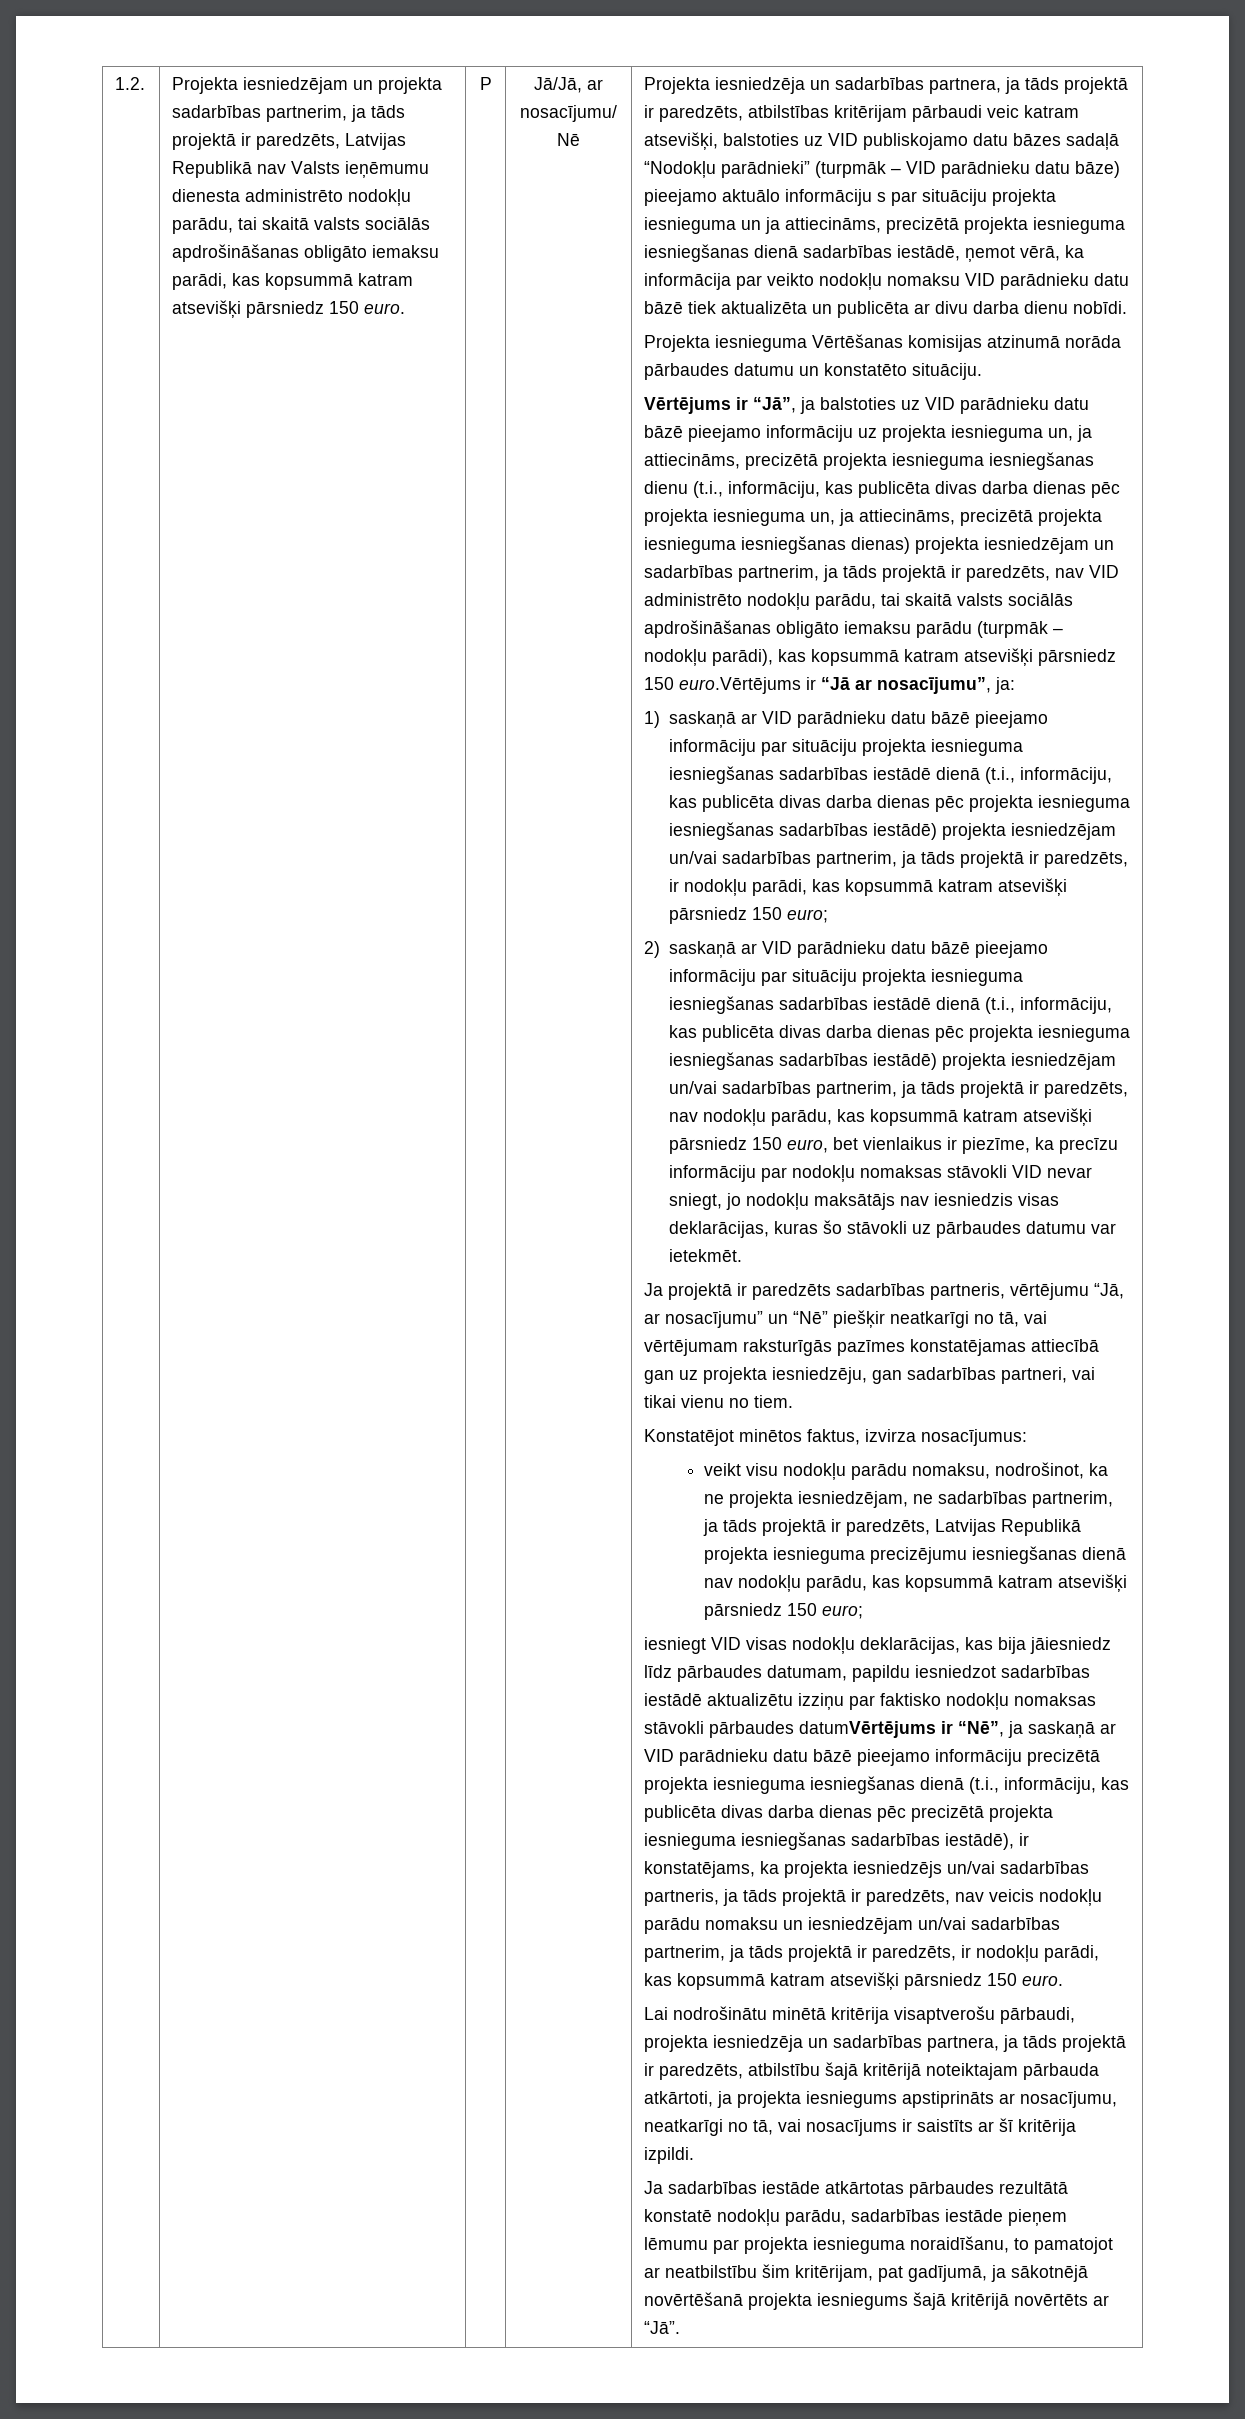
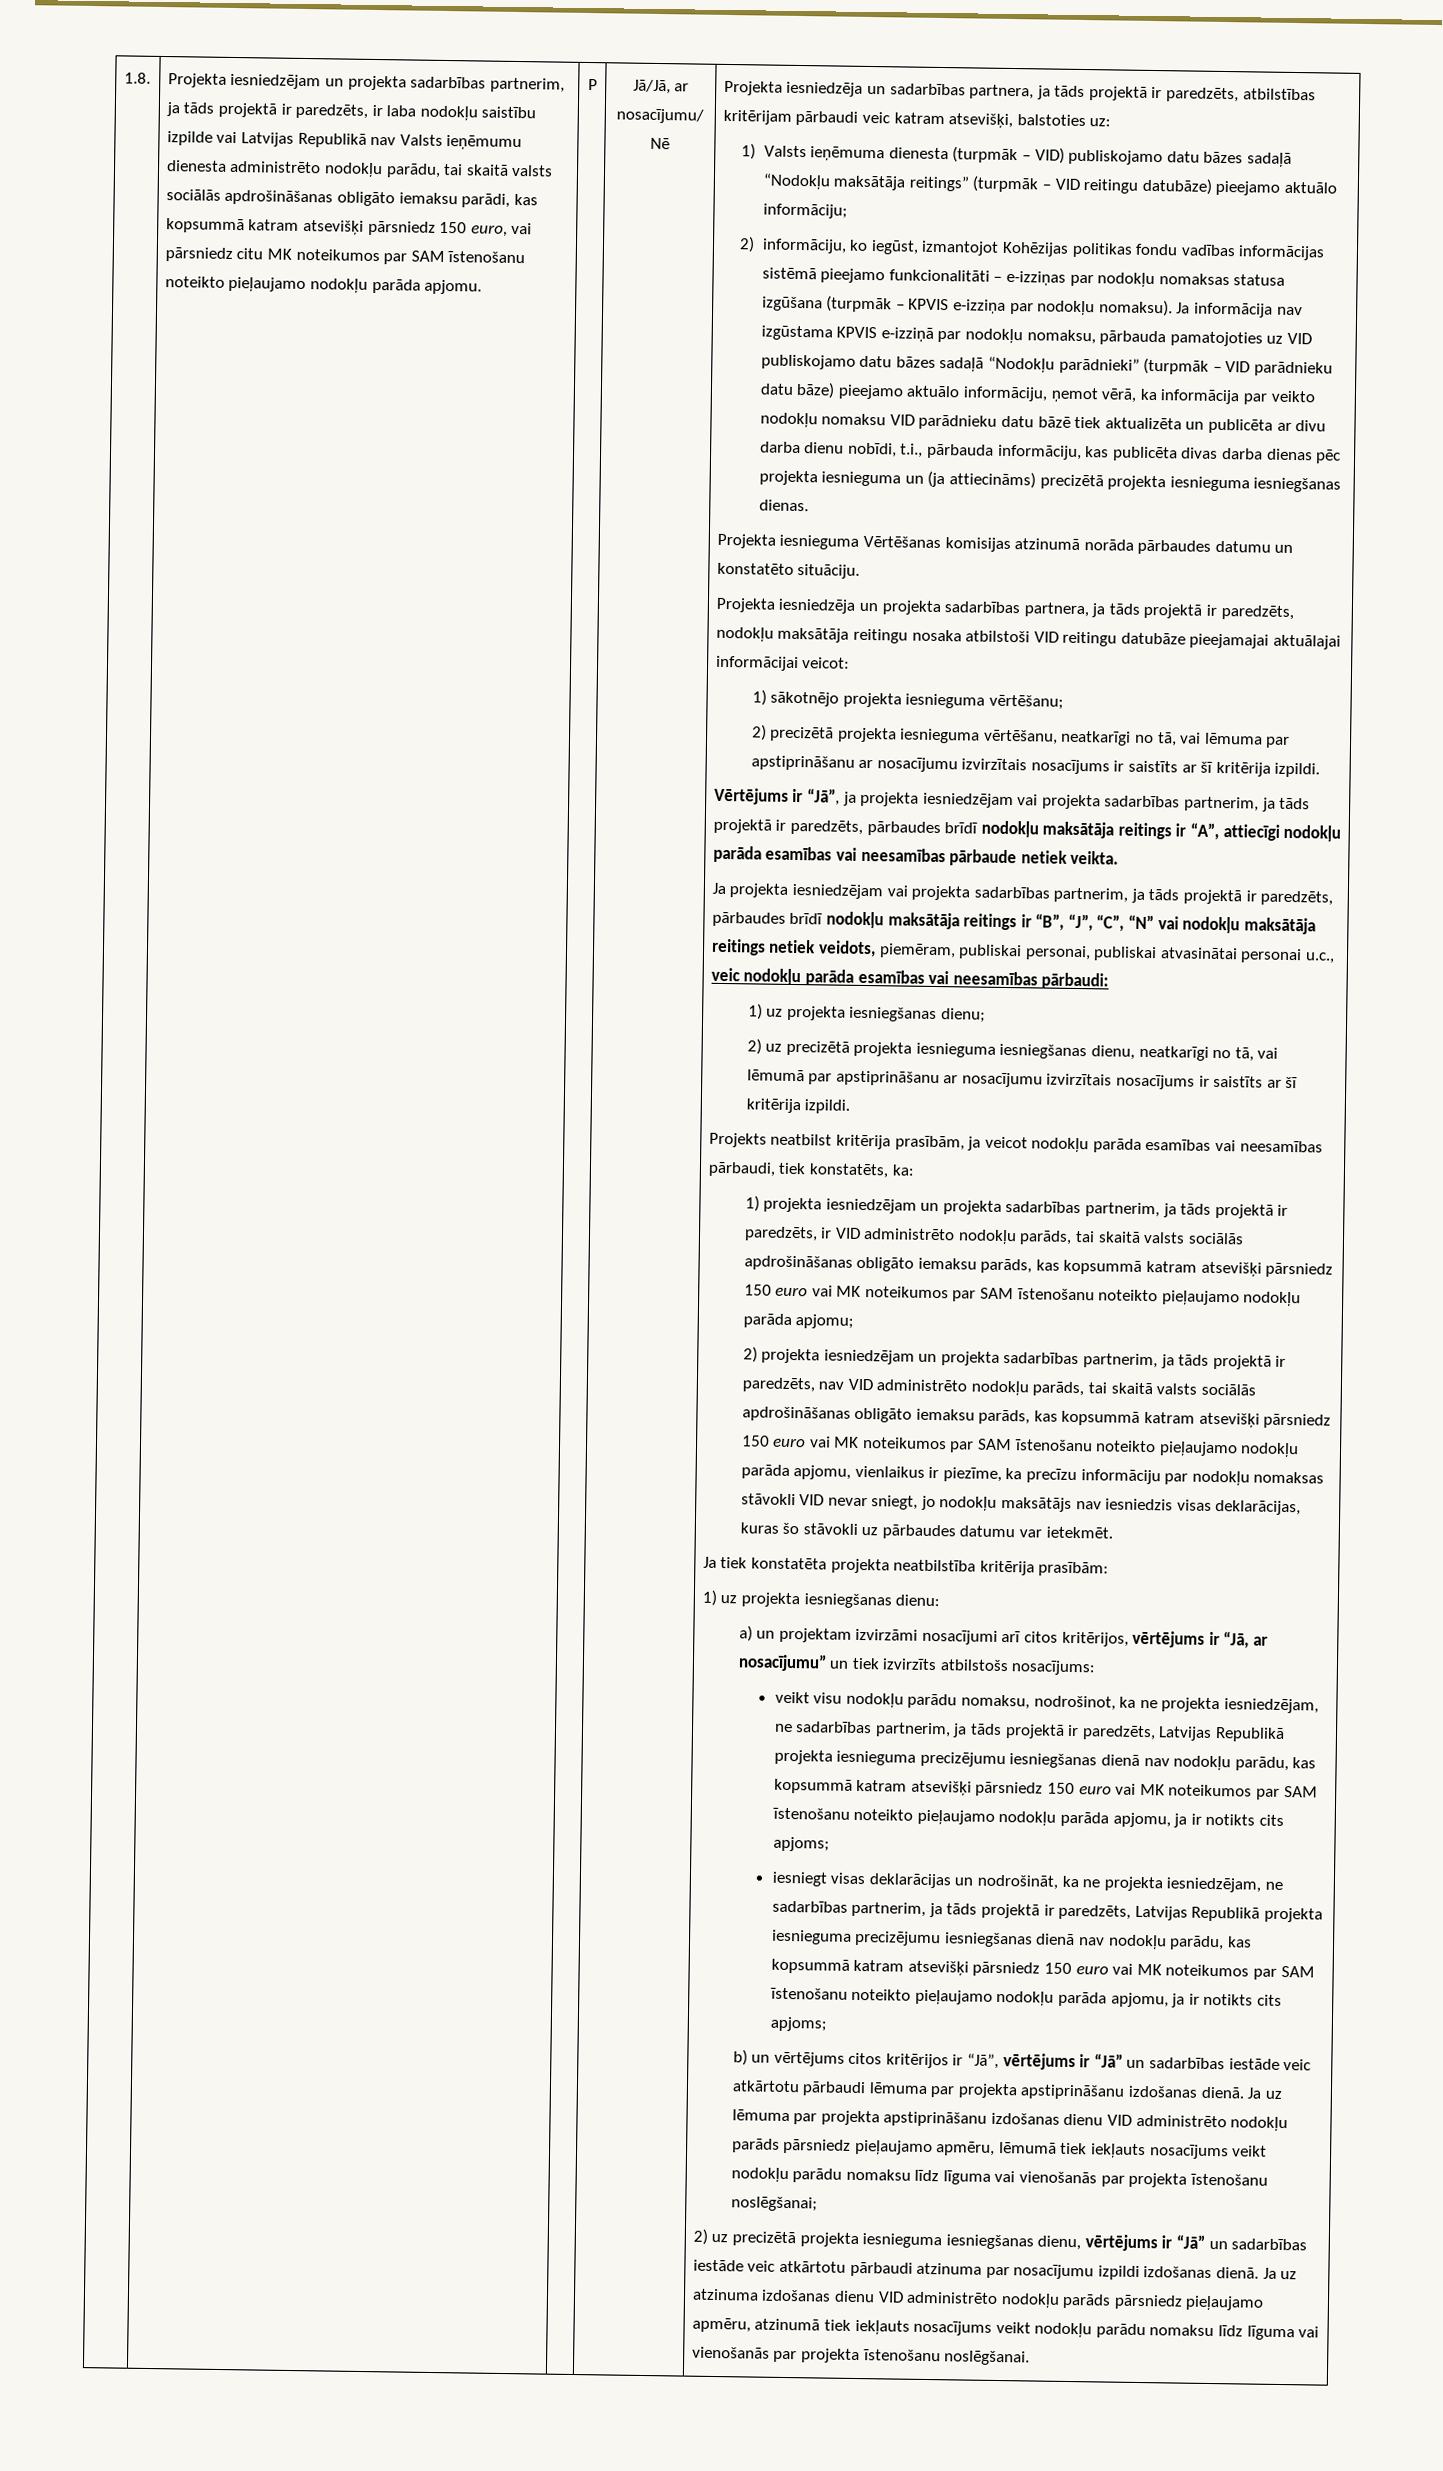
[115,77,146,90] 1.2. -> [123,72,151,84] 1.8.
(341, 141) none -> [371,104,537,121] [166,131,238,146] ir laba nodokļu saistību izpilde vai
[364,303,406,314] euro. -> [470,222,533,237] [164,247,526,265] [164,276,483,295] euro, vai pārsniedz citu MK noteikumos par SAM īstenošanu noteikto pieļaujamo nodokļu parāda apjomu.
(800, 139) none -> [1089,118,1112,127] [741,143,1292,167] [762,173,1337,196] [762,203,848,219] [739,236,1326,261] [761,267,1286,288] [761,295,1303,318] [760,325,1263,347] uz: // 1) Valsts ieņēmuma dienesta (turpmāk – VID) publiskojamo datu bāzes sadaļā “Nodokļu maksātāja reitings” (turpmāk – VID reitingu datubāze) pieejamo aktuālo informāciju; // 2) informāciju, ko iegūst, izmantojot Kohēzijas politikas fondu vadības informācijas sistēmā pieejamo funkcionalitāti – e-izziņas par nodokļu nomaksas statusa izgūšana (turpmāk – KPVIS e-izziņa par nodokļu nomaksu). Ja informācija nav izgūstama KPVIS e-izziņā par nodokļu nomaksu, pārbauda pamatojoties
[785,189,1057,206] [644,217,1126,234] [644,244,961,262] informāciju s par situāciju projekta iesnieguma un ja attiecināms, precizētā projekta iesnieguma iesniegšanas dienā sadarbības iestādē, -> [963,386,1049,402] informāciju,
[1073,301,1128,314] nobīdi. -> [847,442,1342,464] [758,470,1342,493] [758,499,809,512] nobīdi, t.i., pārbauda informāciju, kas publicēta divas darba dienas pēc projekta iesnieguma un (ja attiecināms) precizētā projekta iesnieguma iesniegšanas dienas.
[644,397,1090,414] [644,425,1093,442] [644,452,1095,470] [644,481,1121,498] [644,509,1103,526] [644,536,1115,554] Vērtējums ir “Jā”, ja balstoties uz VID parādnieku datu bāzē pieejamo informāciju uz projekta iesnieguma un, ja attiecināms, precizētā projekta iesnieguma iesniegšanas dienu (t.i., informāciju, kas publicēta divas darba dienas pēc projekta iesnieguma un, ja attiecināms, precizētā projekta iesnieguma iesniegšanas dienas) projekta iesniedzējam un -> [715,597,1294,621] [715,626,1342,650] [714,655,851,672] [751,689,1064,710] [751,724,1291,748] [750,755,1321,778] [713,787,1311,812] [712,818,1342,842] [712,845,1120,867] [711,882,1334,906] [711,911,1316,935] [710,938,1336,964] [710,967,1110,990] [747,1003,986,1023] [746,1038,1279,1062] [746,1069,1299,1090] [745,1098,851,1114] [708,1132,1323,1153] [707,1161,915,1179] [744,1195,1289,1219] [743,1226,1244,1245] [743,1255,1334,1278] [743,1284,1302,1307] [742,1313,855,1329] [742,1346,1000,1366] Projekta iesniedzēja un projekta sadarbības partnera, ja tāds projektā ir paredzēts, nodokļu maksātāja reitingu nosaka atbilstoši VID reitingu datubāze pieejamajai aktuālajai informācijai veicot: // 1) sākotnējo projekta iesnieguma vērtēšanu; // 2) precizētā projekta iesnieguma vērtēšanu, neatkarīgi no tā, vai lēmuma par apstiprināšanu ar nosacījumu izvirzītais nosacījums ir saistīts ar šī kritērija izpildi. // Vērtējums ir “Jā”, ja projekta iesniedzējam vai projekta sadarbības partnerim, ja tāds projektā ir paredzēts, pārbaudes brīdī nodokļu maksātāja reitings ir “A”, attiecīgi nodokļu parāda esamības vai neesamības pārbaude netiek veikta. // Ja projekta iesniedzējam vai projekta sadarbības partnerim, ja tāds projektā ir paredzēts, pārbaudes brīdī nodokļu maksātāja reitings ir “B”, “J”, “C”, “N” vai nodokļu maksātāja reitings netiek veidots, piemēram, publiskai personai, publiskai atvasinātai personai u.c., veic nodokļu parāda esamības vai neesamības pārbaudi: // 1) uz projekta iesniegšanas dienu; // 2) uz precizētā projekta iesnieguma iesniegšanas dienu, neatkarīgi no tā, vai lēmumā par apstiprināšanu ar nosacījumu izvirzītais nosacījums ir saistīts ar šī kritērija izpildi. // Projekts neatbilst kritērija prasībām, ja veicot nodokļu parāda esamības vai neesamības pārbaudi, tiek konstatēts, ka: // 1) projekta iesniedzējam un projekta sadarbības partnerim, ja tāds projektā ir paredzēts, ir VID administrēto nodokļu parāds, tai skaitā valsts sociālās apdrošināšanas obligāto iemaksu parāds, kas kopsummā katram atsevišķi pārsniedz 150 euro vai MK noteikumos par SAM īstenošanu noteikto pieļaujamo nodokļu parāda apjomu; // 2) projekta iesniedzējam un projekta
[815,593,1074,610] [644,620,1064,638] [644,648,1117,666] [644,677,1016,694] [644,711,1048,728] [668,739,1023,756] [668,766,1112,784] [668,795,1130,812] [668,822,1116,840] [668,851,1128,868] [668,878,1067,896] [668,907,828,924] [644,941,1048,958] [668,969,1023,986] [668,996,1112,1014] [668,1025,1130,1042] [668,1052,1116,1070] [668,1081,1128,1098] [668,1108,1092,1126] [668,1137,858,1154] parādu, tai skaitā valsts sociālās apdrošināšanas obligāto iemaksu parādu (turpmāk – nodokļu parādi), kas kopsummā katram atsevišķi pārsniedz 150 euro.Vērtējums ir “Jā ar nosacījumu”, ja: // 1) saskaņā ar VID parādnieku datu bāzē pieejamo informāciju par situāciju projekta iesnieguma iesniegšanas sadarbības iestādē dienā (t.i., informāciju, kas publicēta divas darba dienas pēc projekta iesnieguma iesniegšanas sadarbības iestādē) projekta iesniedzējam un/vai sadarbības partnerim, ja tāds projektā ir paredzēts, ir nodokļu parādi, kas kopsummā katram atsevišķi pārsniedz 150 euro; // 2) saskaņā ar VID parādnieku datu bāzē pieejamo informāciju par situāciju projekta iesnieguma iesniegšanas sadarbības iestādē dienā (t.i., informāciju, kas publicēta divas darba dienas pēc projekta iesnieguma iesniegšanas sadarbības iestādē) projekta iesniedzējam un/vai sadarbības partnerim, ja tāds projektā ir paredzēts, nav nodokļu parādu, kas kopsummā katram atsevišķi pārsniedz 150 euro, bet -> [1032,1381,1256,1397] [741,1406,1332,1429] [741,1435,1300,1458] [740,1464,852,1480] parāds, tai skaitā valsts sociālās apdrošināšanas obligāto iemaksu parāds, kas kopsummā katram atsevišķi pārsniedz 150 euro vai MK noteikumos par SAM īstenošanu noteikto pieļaujamo nodokļu parāda apjomu,
[668,1283,1125,1300] [644,1310,1048,1328] [644,1339,1100,1356] [644,1367,1096,1384] [644,1395,794,1408] [644,1429,1028,1446] projektā ir paredzēts sadarbības partneris, vērtējumu “Jā, ar nosacījumu” un “Nē” piešķir neatkarīgi no tā, vai vērtējumam raksturīgās pazīmes konstatējamas attiecībā gan uz projekta iesniedzēju, gan sadarbības partneri, vai tikai vienu no tiem. // Konstatējot minētos faktus, izvirza nosacījumus: -> [720,1557,1110,1577] [701,1589,941,1609] [738,1625,1269,1649] [737,1653,1097,1676] tiek konstatēta projekta neatbilstība kritērija prasībām: // 1) uz projekta iesniegšanas dienu: // a) un projektam izvirzāmi nosacījumi arī citos kritērijos, vērtējums ir “Jā, ar nosacījumu” un tiek izvirzīts atbilstošs nosacījums:
[821,1605,863,1619] [644,1637,1112,1654] [644,1665,1091,1682] [644,1693,1097,1710] [644,1721,1117,1738] [644,1749,1101,1766] [644,1776,1130,1794] [644,1805,1054,1822] [644,1832,1030,1850] [644,1861,1090,1878] [644,1889,1103,1906] [644,1917,1061,1934] [644,1945,1100,1962] [644,1972,1064,1990] [644,2006,1076,2024] [644,2035,1127,2052] [644,2062,1100,2080] [644,2091,1118,2108] [644,2118,1077,2136] [644,2147,695,2164] [644,2181,1069,2198] [644,2209,1068,2226] [644,2236,1114,2254] [644,2264,1089,2282] [644,2292,1110,2310] [644,2321,681,2334] euro; // iesniegt VID visas nodokļu deklarācijas, kas bija jāiesniedz līdz pārbaudes datumam, papildu iesniedzot sadarbības iestādē aktualizētu izziņu par faktisko nodokļu nomaksas stāvokli pārbaudes datumVērtējums ir “Nē”, ja saskaņā ar VID parādnieku datu bāzē pieejamo informāciju precizētā projekta iesnieguma iesniegšanas dienā (t.i., informāciju, kas publicēta divas darba dienas pēc precizētā projekta iesnieguma iesniegšanas sadarbības iestādē), ir konstatējams, ka projekta iesniedzējs un/vai sadarbības partneris, ja tāds projektā ir paredzēts, nav veicis nodokļu parādu nomaksu un iesniedzējam un/vai sadarbības partnerim, ja tāds projektā ir paredzēts, ir nodokļu parādi, kas kopsummā katram atsevišķi pārsniedz 150 euro. // Lai nodrošinātu minētā kritērija visaptverošu pārbaudi, projekta iesniedzēja un sadarbības partnera, ja tāds projektā ir paredzēts, atbilstību šajā kritērijā noteiktajam pārbauda atkārtoti, ja projekta iesniegums apstiprināts ar nosacījumu, neatkarīgi no tā, vai nosacījums ir saistīts ar šī kritērija izpildi. // Ja sadarbības iestāde atkārtotas pārbaudes rezultātā konstatē nodokļu parādu, sadarbības iestāde pieņem lēmumu par projekta iesnieguma noraidīšanu, to pamatojot ar neatbilstību šim kritērijam, pat gadījumā, ja sākotnējā novērtēšanā projekta iesniegums šajā kritērijā novērtēts ar “Jā”. -> [1078,1783,1318,1800] [771,1807,1284,1828] [772,1836,830,1852] [771,1871,1283,1893] [771,1900,1323,1923] [770,1929,1252,1951] [770,1958,1315,1980] [769,1987,1282,2008] [769,2016,827,2032] [732,2049,1312,2071] [731,2080,1282,2100] [731,2109,1289,2132] [731,2138,1268,2160] [730,2167,1268,2188] [730,2196,818,2212] [692,2228,1308,2252] [692,2259,1298,2281] [691,2288,1265,2311] [691,2317,1320,2341] [691,2346,1031,2366] euro vai MK noteikumos par SAM īstenošanu noteikto pieļaujamo nodokļu parāda apjomu, ja ir notikts cits apjoms; // iesniegt visas deklarācijas un nodrošināt, ka ne projekta iesniedzējam, ne sadarbības partnerim, ja tāds projektā ir paredzēts, Latvijas Republikā projekta iesnieguma precizējumu iesniegšanas dienā nav nodokļu parādu, kas kopsummā katram atsevišķi pārsniedz 150 euro vai MK noteikumos par SAM īstenošanu noteikto pieļaujamo nodokļu parāda apjomu, ja ir notikts cits apjoms; // b) un vērtējums citos kritērijos ir “Jā”, vērtējums ir “Jā” un sadarbības iestāde veic atkārtotu pārbaudi lēmuma par projekta apstiprināšanu izdošanas dienā. Ja uz lēmuma par projekta apstiprināšanu izdošanas dienu VID administrēto nodokļu parāds pārsniedz pieļaujamo apmēru, lēmumā tiek iekļauts nosacījums veikt nodokļu parādu nomaksu līdz līguma vai vienošanās par projekta īstenošanu noslēgšanai; // 2) uz precizētā projekta iesnieguma iesniegšanas dienu, vērtējums ir “Jā” un sadarbības iestāde veic atkārtotu pārbaudi atzinuma par nosacījumu izpildi izdošanas dienā. Ja uz atzinuma izdošanas dienu VID administrēto nodokļu parāds pārsniedz pieļaujamo apmēru, atzinumā tiek iekļauts nosacījums veikt nodokļu parādu nomaksu līdz līguma vai vienošanās par projekta īstenošanu noslēgšanai.

